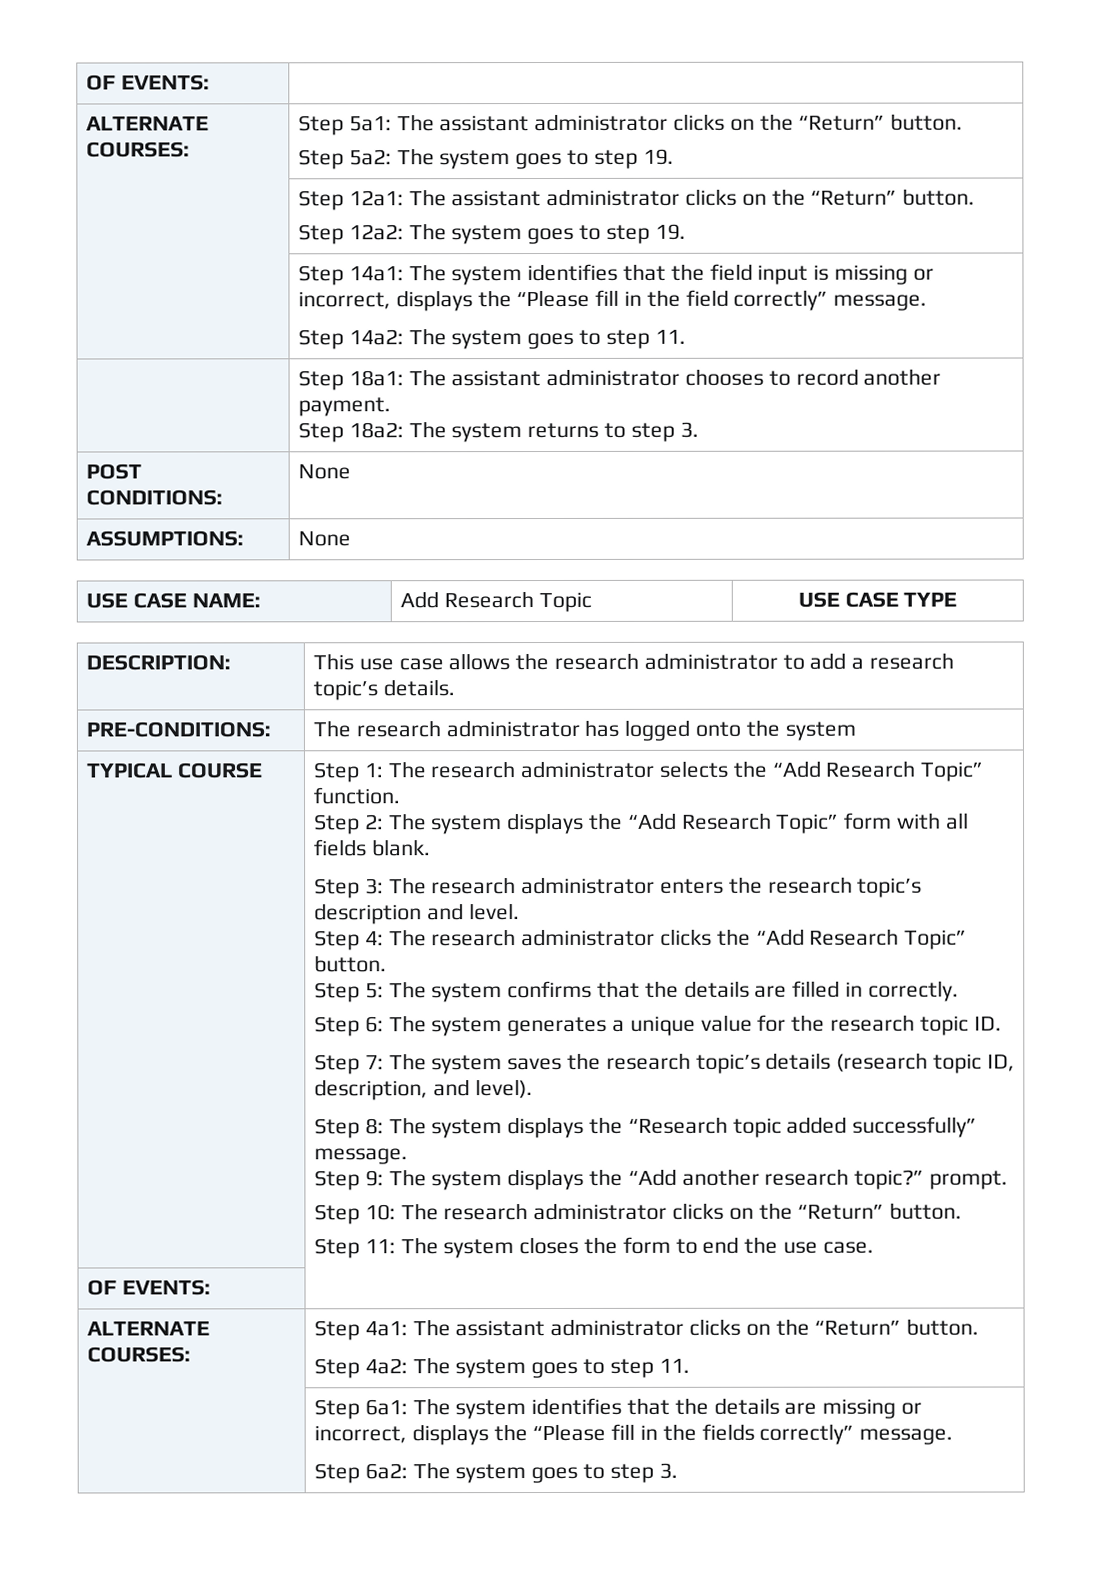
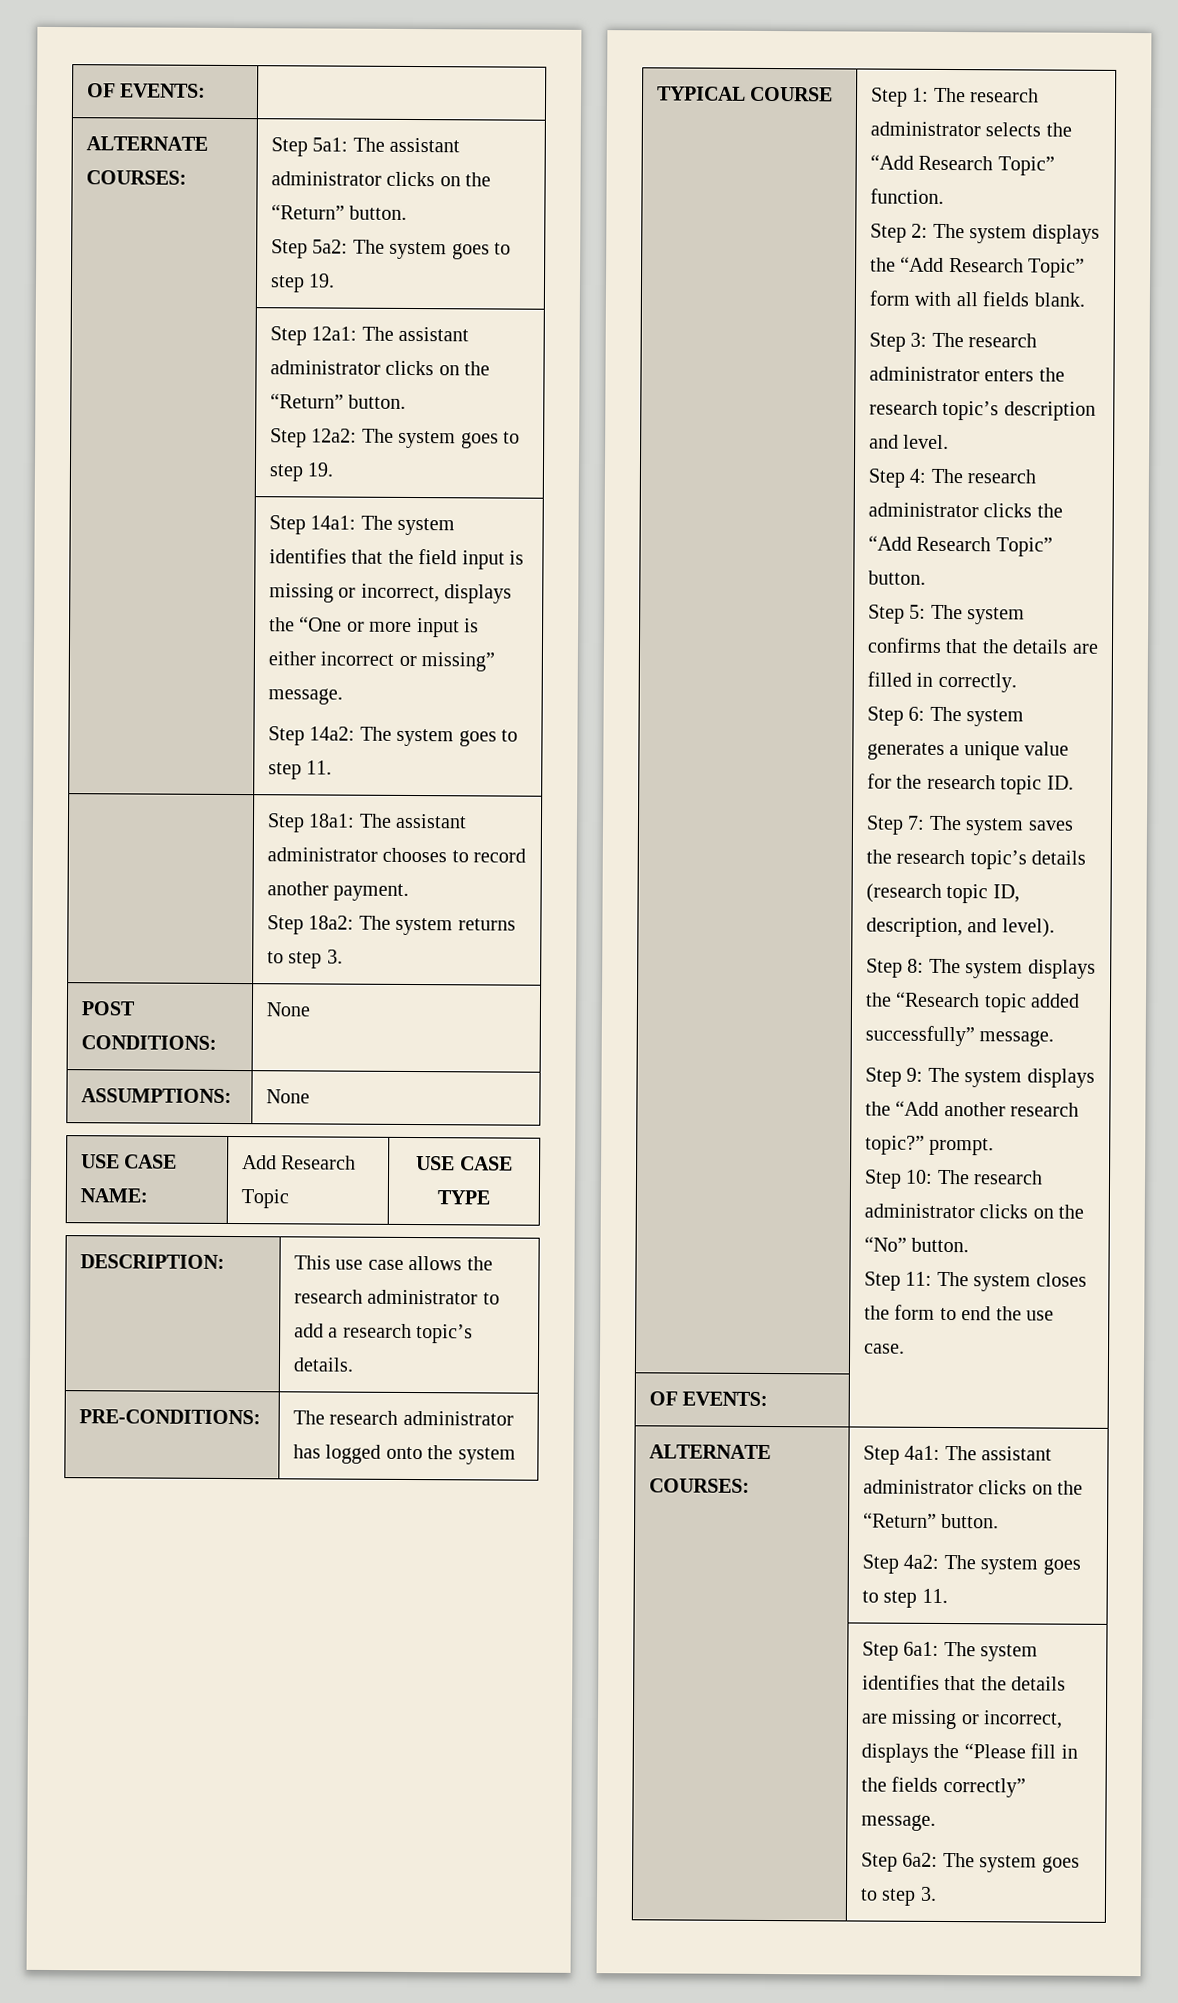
[516,289,829,311] “Please fill in the field correctly” -> [299,616,480,638] [268,651,496,672] “One or more input is either incorrect or missing”
[797,1204,885,1220] “Return” -> [864,1236,908,1252] “No”

